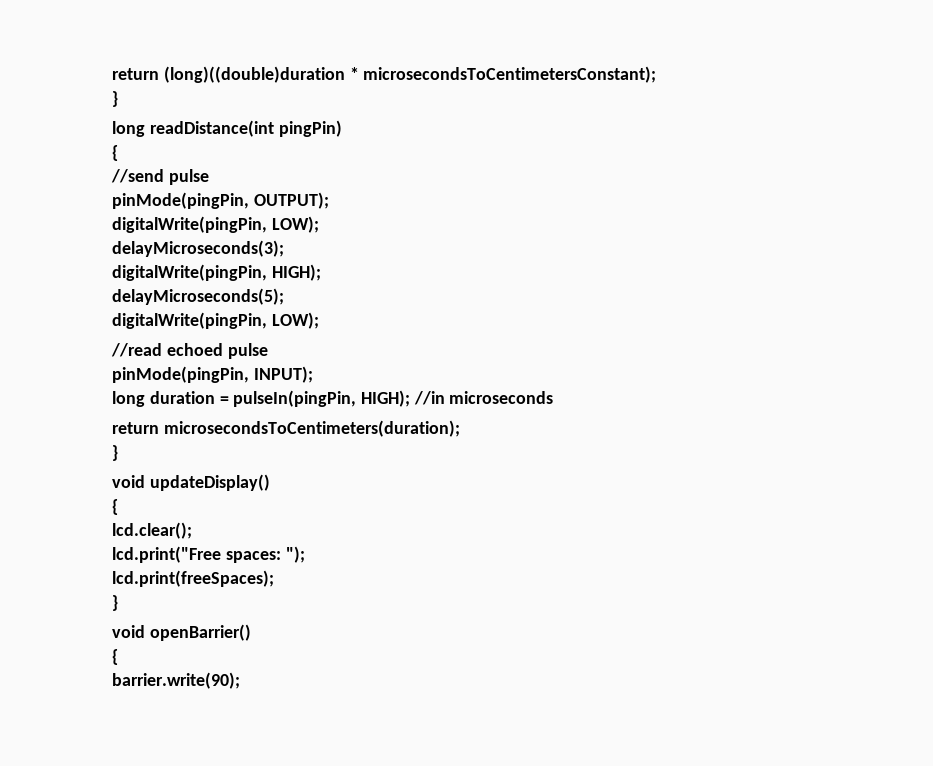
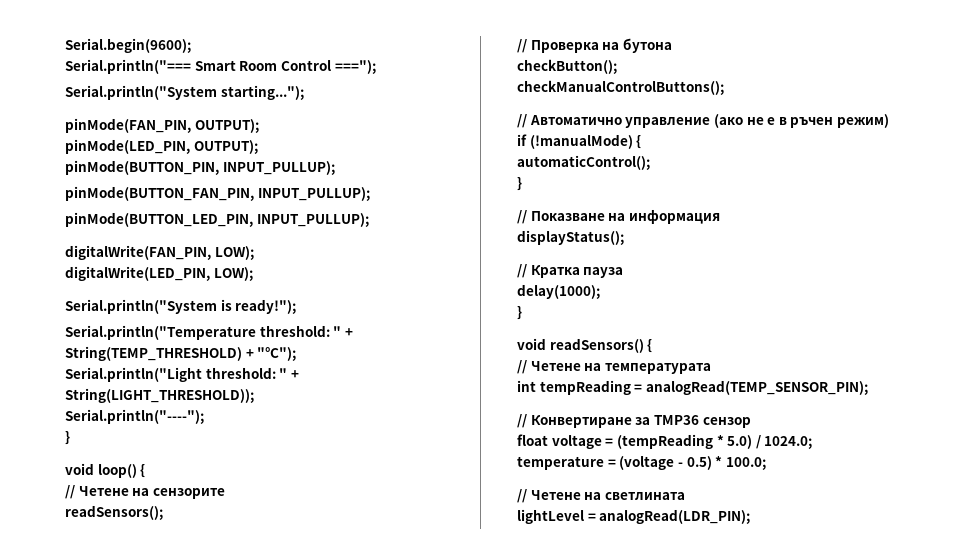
[112,66,657,83] [112,91,119,107] [112,120,342,137] [112,145,119,161] [111,169,209,185] [112,192,329,209] [112,216,319,233] [112,240,285,257] [112,264,321,281] [112,288,285,305] [112,312,319,329] [111,343,268,359] [112,366,313,383] [112,390,554,407] [112,420,460,437] [112,445,119,461] [112,474,270,491] [112,499,119,515] [112,522,193,539] [112,546,305,563] [112,570,275,587] [112,595,119,611] [112,624,251,641] [112,649,119,665] [112,672,241,689] return (long)((double)duration * microsecondsToCentimetersConstant); // } // long readDistance(int pingPin) // { // //send pulse // pinMode(pingPin, OUTPUT); // digitalWrite(pingPin, LOW); // delayMicroseconds(3); // digitalWrite(pingPin, HIGH); // delayMicroseconds(5); // digitalWrite(pingPin, LOW); // //read echoed pulse // pinMode(pingPin, INPUT); // long duration = pulseIn(pingPin, HIGH); //in microseconds // return microsecondsToCentimeters(duration); // } // void updateDisplay() // { // lcd.clear(); // lcd.print("Free spaces: "); // lcd.print(freeSpaces); // } // void openBarrier() // { // barrier.write(90); -> [64,38,191,53] [64,59,376,74] [64,85,304,100] [64,118,259,133] [64,139,258,154] [64,160,335,175] [64,186,370,201] [64,212,369,227] [64,245,254,260] [64,266,253,281] [64,299,297,314] [64,325,353,340] [64,346,297,361] [64,367,299,382] [64,388,254,403] [64,409,204,424] [64,431,70,445] [64,463,146,478] [64,485,225,499] [64,505,163,520] [516,38,672,53] [516,59,617,74] [516,80,724,95] [516,114,890,128] [516,134,642,149] [516,155,650,170] [516,177,522,191] [516,209,720,224] [516,230,624,245] [516,264,624,278] [516,284,600,299] [516,306,522,320] [516,338,653,353] [516,360,711,374] [516,380,868,395] [516,414,751,428] [516,434,813,449] [516,456,766,470] [516,489,685,503] [516,509,751,524] Serial.begin(9600); // Serial.println("=== Smart Room Control ==="); // Serial.println("System starting..."); // pinMode(FAN_PIN, OUTPUT); // pinMode(LED_PIN, OUTPUT); // pinMode(BUTTON_PIN, INPUT_PULLUP); // pinMode(BUTTON_FAN_PIN, INPUT_PULLUP); // pinMode(BUTTON_LED_PIN, INPUT_PULLUP); // digitalWrite(FAN_PIN, LOW); // digitalWrite(LED_PIN, LOW); // Serial.println("System is ready!"); // Serial.println("Temperature threshold: " + String(TEMP_THRESHOLD) + "°C"); // Serial.println("Light threshold: " + String(LIGHT_THRESHOLD)); // Serial.println("----"); // } // void loop() { // // Четене на сензорите // readSensors(); // // Проверка на бутона // checkButton(); // checkManualControlButtons(); // // Автоматично управление (ако не е в ръчен режим) // if (!manualMode) { // automaticControl(); // } // // Показване на информация // displayStatus(); // // Кратка пауза // delay(1000); // } // void readSensors() { // // Четене на температурата // int tempReading = analogRead(TEMP_SENSOR_PIN); // // Конвертиране за TMP36 сензор // float voltage = (tempReading * 5.0) / 1024.0; // temperature = (voltage - 0.5) * 100.0; // // Четене на светлината // lightLevel = analogRead(LDR_PIN);

